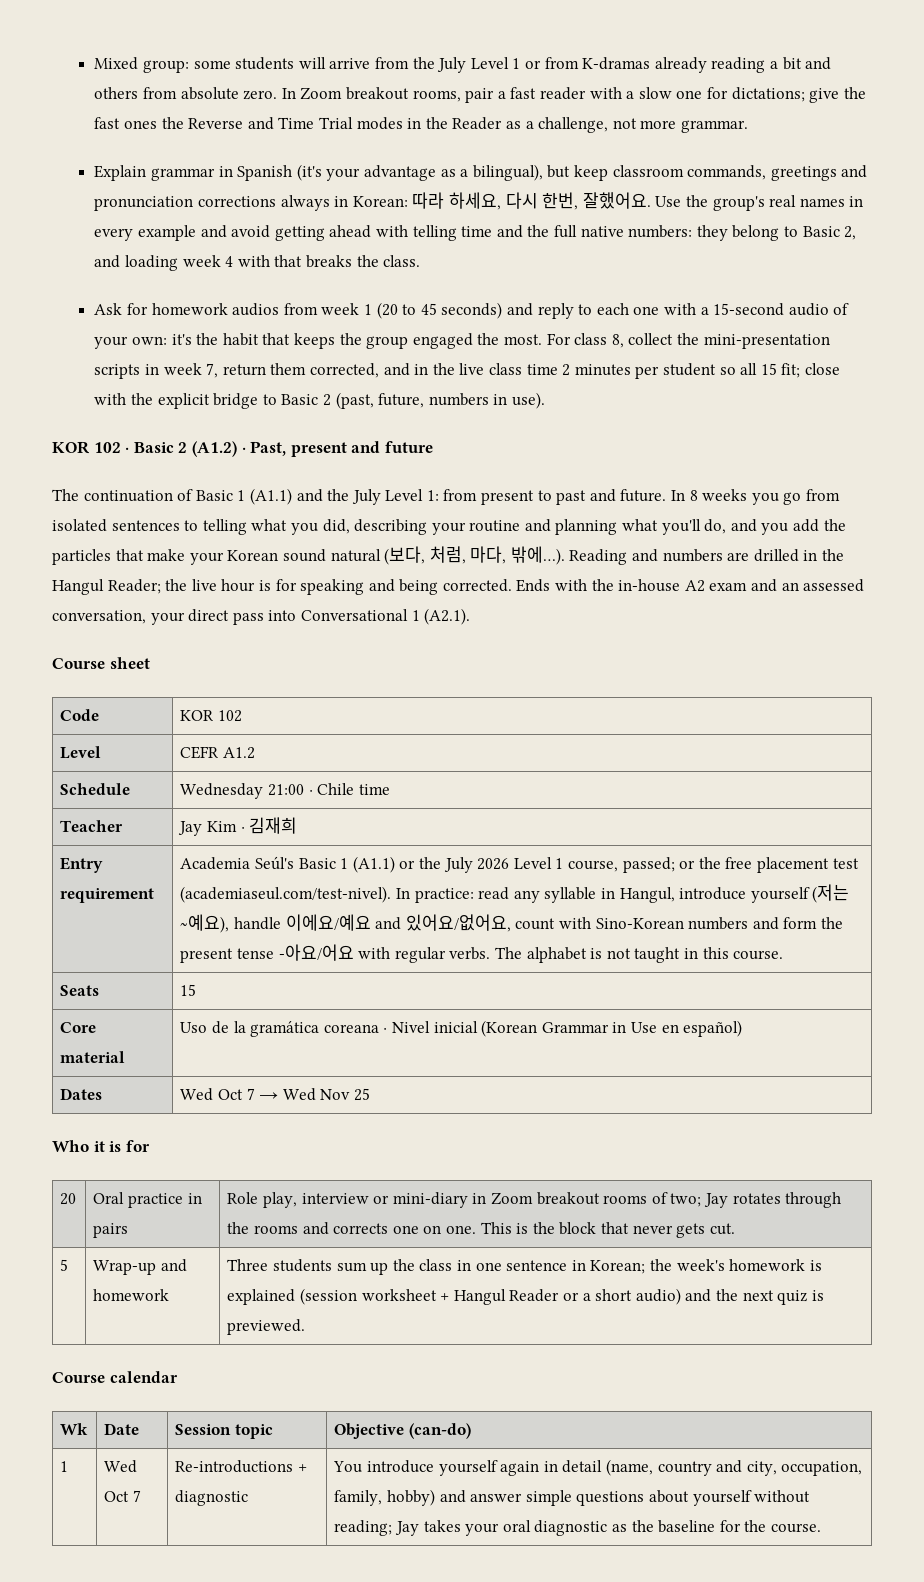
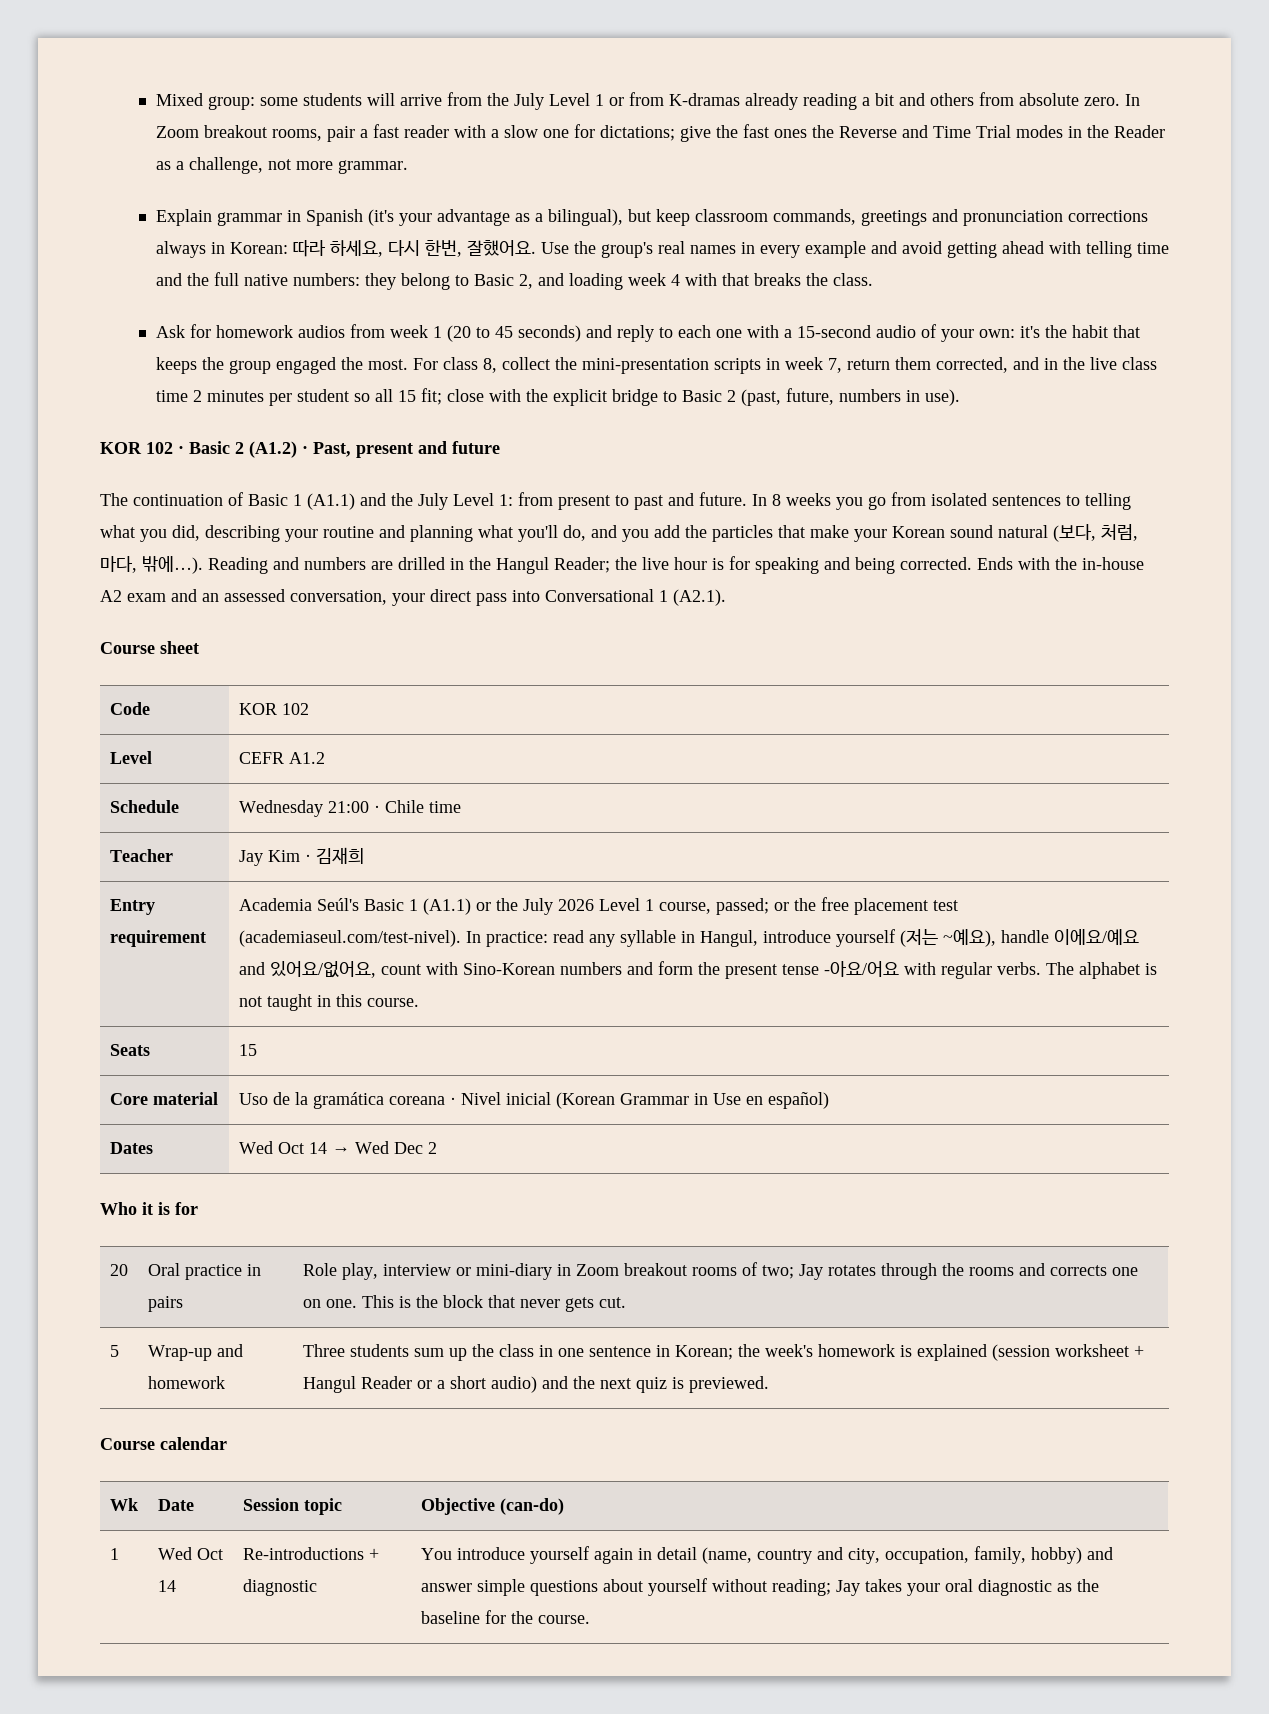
[246,1088,255,1100] 7 -> [308,1142,327,1154] 14
[320,1088,371,1101] Nov 25 -> [393,1142,437,1154] Dec 2
[133,1490,142,1502] 7 -> [157,1580,176,1592] 14

